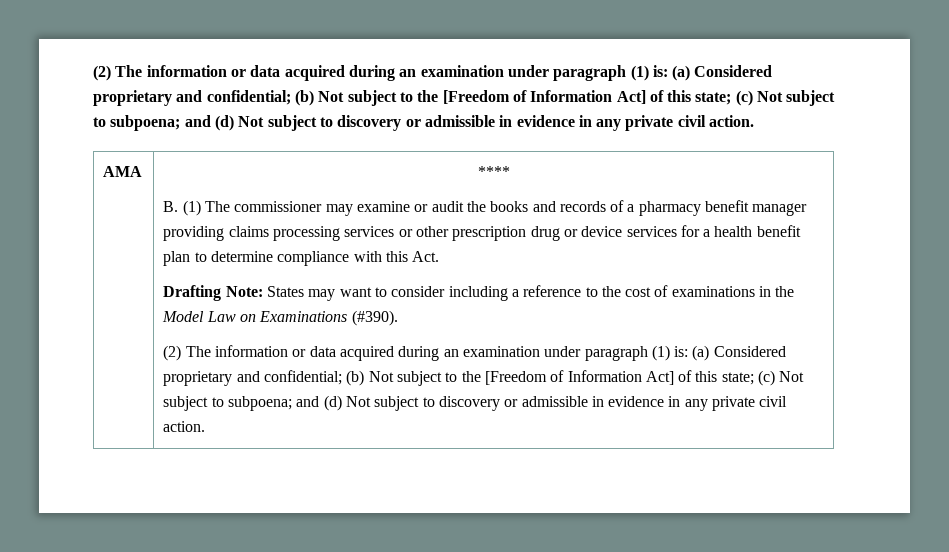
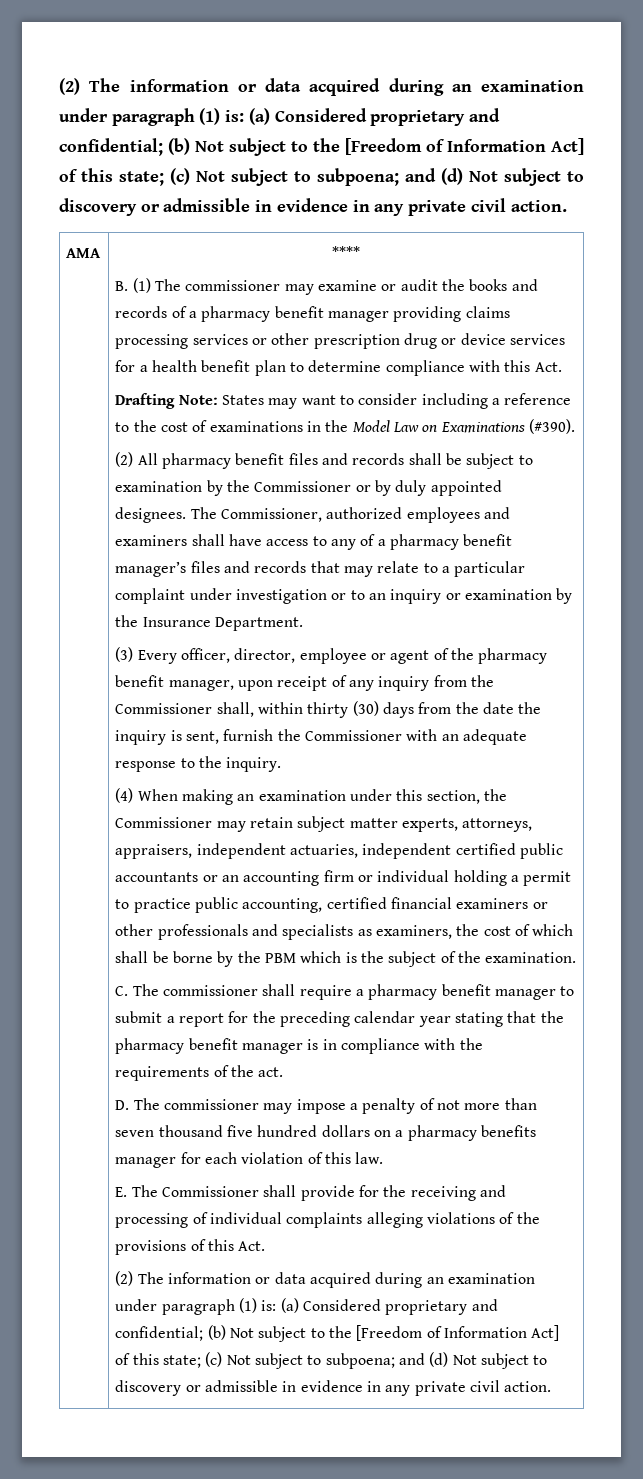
(398, 318) none -> [115,452,533,469] [115,480,502,496] [115,507,511,523] [115,534,513,550] [115,561,526,577] [115,588,573,604] [115,615,304,631] [115,647,548,664] [115,675,495,691] [115,701,542,718] [115,729,528,745] [115,756,282,772] [115,788,508,805] [115,816,533,832] [115,843,564,859] [115,870,572,886] [115,897,548,913] [115,924,574,940] [115,951,577,967] [115,984,575,1000] [115,1011,564,1027] [115,1038,483,1054] [115,1065,284,1081] [115,1098,537,1114] [115,1125,537,1141] [115,1152,384,1168] [115,1185,507,1201] [115,1212,540,1228] [115,1239,266,1255] // (2) All pharmacy benefit files and records shall be subject to examination by the Commissioner or by duly appointed designees. The Commissioner, authorized employees and examiners shall have access to any of a pharmacy benefit manager’s files and records that may relate to a particular complaint under investigation or to an inquiry or examination by the Insurance Department. // (3) Every officer, director, employee or agent of the pharmacy benefit manager, upon receipt of any inquiry from the Commissioner shall, within thirty (30) days from the date the inquiry is sent, furnish the Commissioner with an adequate response to the inquiry. // (4) When making an examination under this section, the Commissioner may retain subject matter experts, attorneys, appraisers, independent actuaries, independent certified public accountants or an accounting firm or individual holding a permit to practice public accounting, certified financial examiners or other professionals and specialists as examiners, the cost of which shall be borne by the PBM which is the subject of the examination. // C. The commissioner shall require a pharmacy benefit manager to submit a report for the preceding calendar year stating that the pharmacy benefit manager is in compliance with the requirements of the act. // D. The commissioner may impose a penalty of not more than seven thousand five hundred dollars on a pharmacy benefits manager for each violation of this law. // E. The Commissioner shall provide for the receiving and processing of individual complaints alleging violations of the provisions of this Act.

